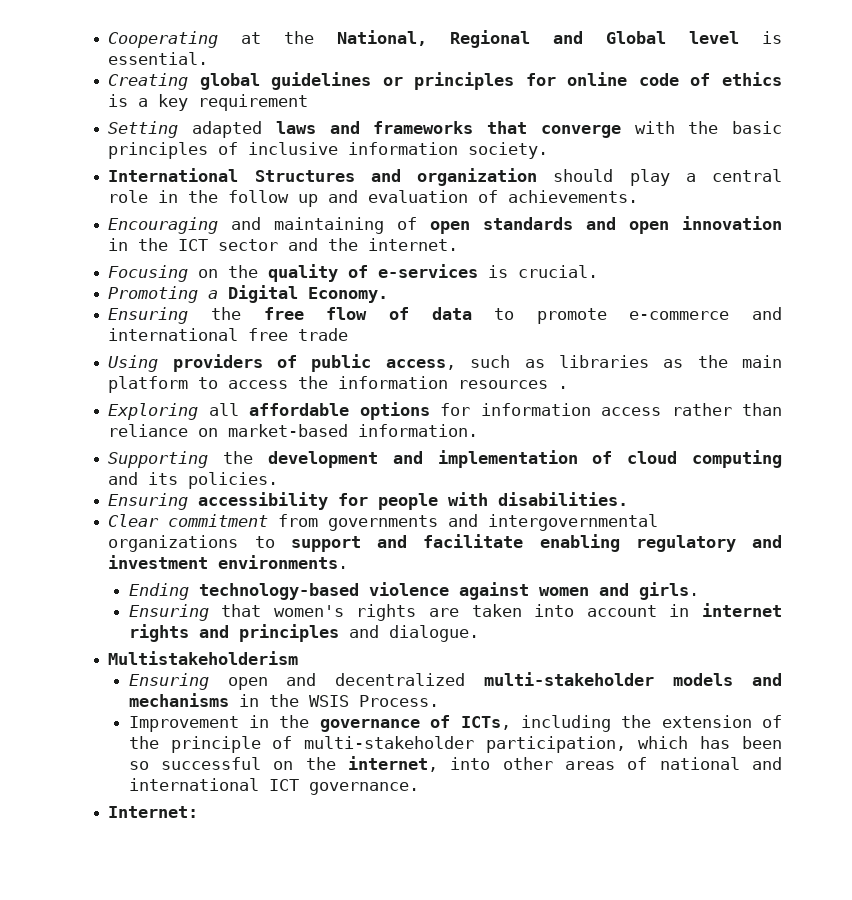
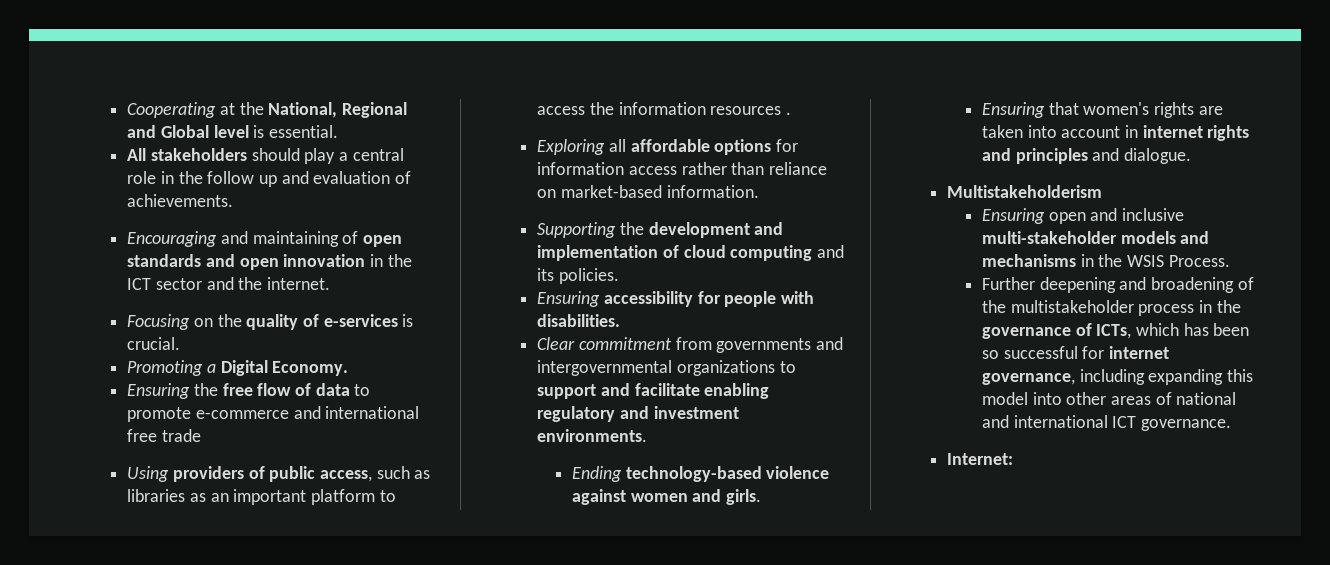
[108,72,782,90] [108,94,309,111] [108,121,782,138] [108,142,549,159] [108,168,538,186] Creating global guidelines or principles for online code of ethics is a key requirement // Setting adapted laws and frameworks that converge with the basic principles of inclusive information society. // International Structures and organization -> [127,148,247,161] All stakeholders
[697,355,782,368] the main -> [210,489,307,505] an important
[335,673,466,686] decentralized -> [1122,208,1185,221] inclusive
[128,716,239,732] Improvement -> [981,277,1254,293] [981,300,1195,316] Further deepening and broadening of the multistakeholder process
[520,715,782,732] [128,736,627,753] including the extension of the principle of multi-stakeholder participation, -> (1132, 331) none
[273,756,438,772] on the internet, -> [1082,346,1170,359] [981,369,1254,385] [981,392,1028,405] for internet governance, including expanding this model

